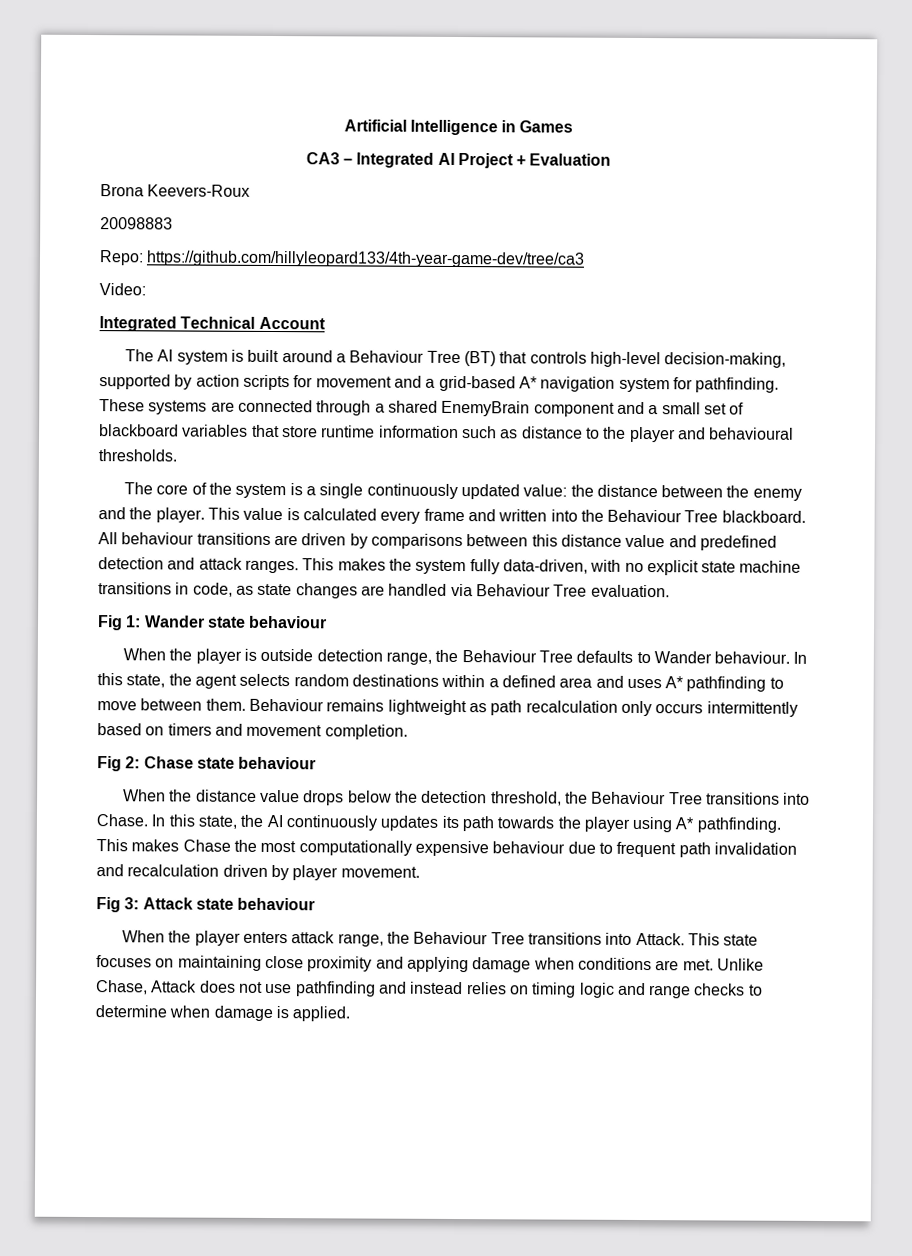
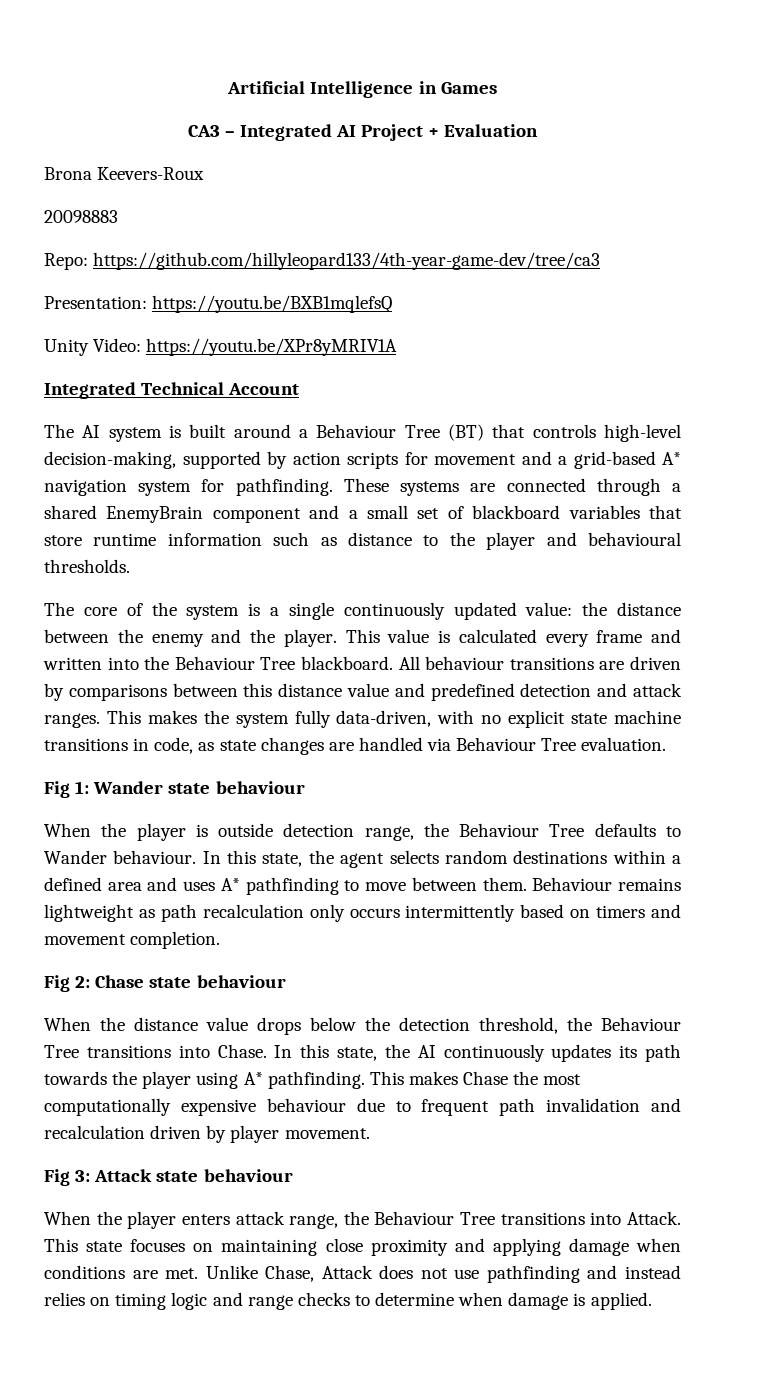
(586, 259) none -> [44,295,393,313] [44,339,89,356] Presentation: https://youtu.be/BXB1mqlefsQ // Unity
(146, 289) none -> [146,338,398,356] https://youtu.be/XPr8yMRIV1A

